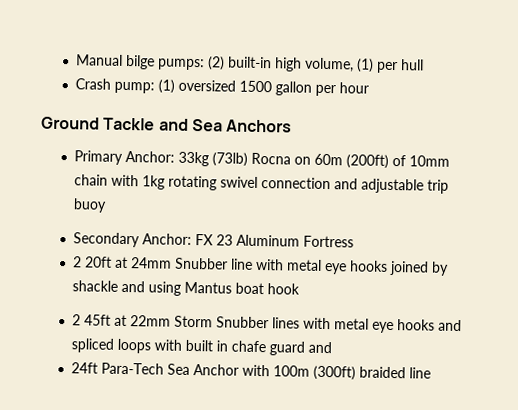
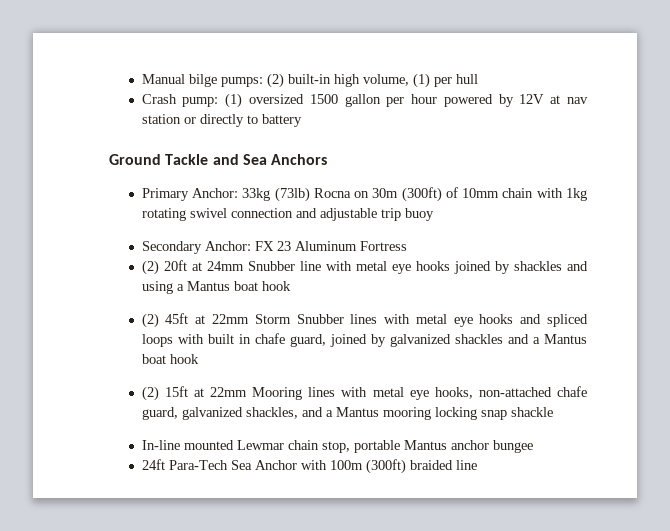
(370, 88) none -> [443,94,588,107] [141,114,302,127] powered by 12V at nav station or directly to battery
[314,153,390,169] 60m (200ft) -> [372,187,442,202] 30m (300ft)
[73,256,83,268] 2 -> [141,260,159,275] (2)
[72,280,119,292] shackle -> [513,261,562,271] shackles
[184,281,301,295] [72,314,82,326] Mantus boat hook // 2 -> [176,281,291,291] [141,313,159,328] a Mantus boat hook // (2)
[269,341,333,356] guard and -> [289,334,587,347] [141,354,199,364] [141,386,588,401] [141,407,553,420] [141,440,533,453] guard, joined by galvanized shackles and a Mantus boat hook // (2) 15ft at 22mm Mooring lines with metal eye hooks, non-attached chafe guard, galvanized shackles, and a Mantus mooring locking snap shackle // In-line mounted Lewmar chain stop, portable Mantus anchor bungee

